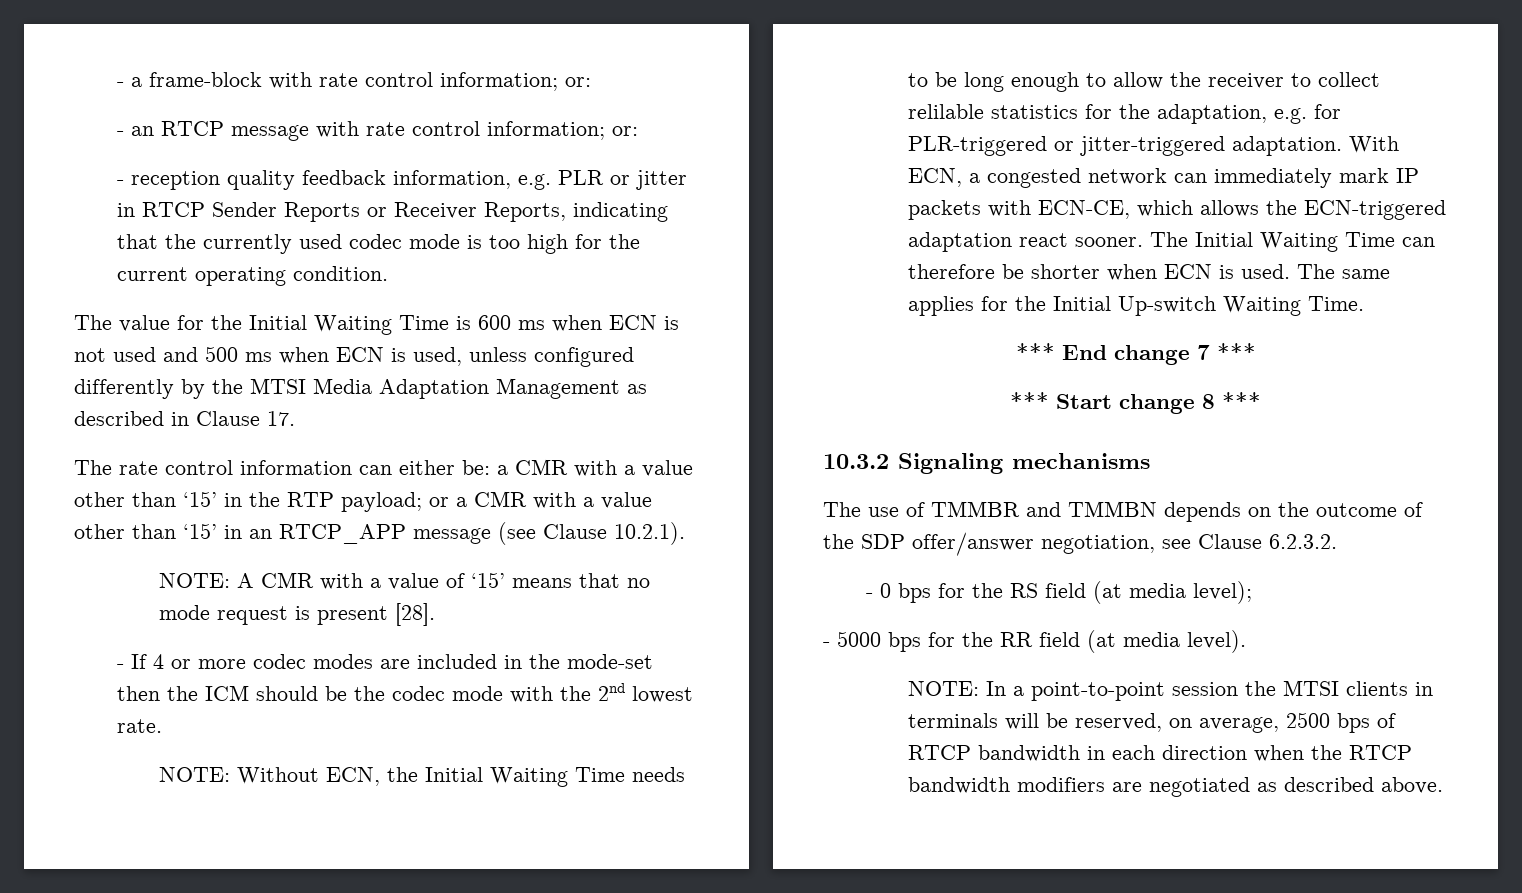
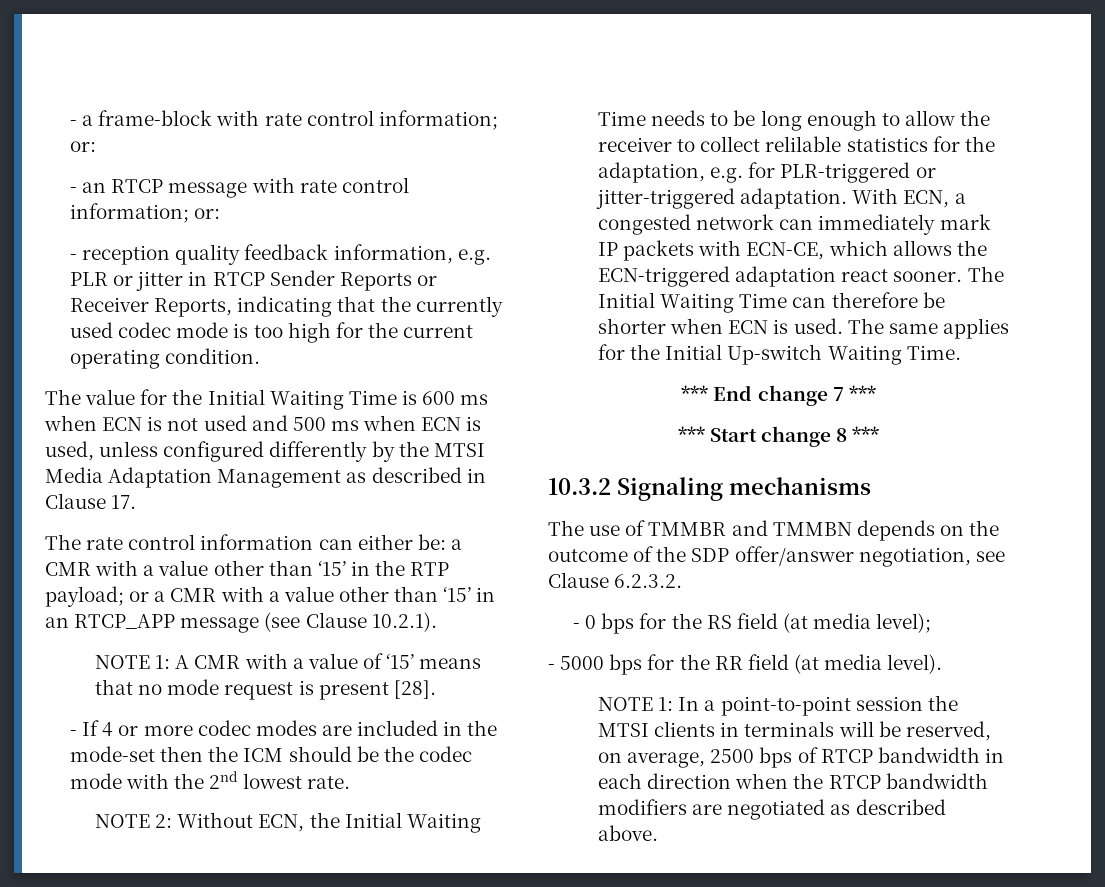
[159,573,231,588] NOTE: -> [94,655,171,669] NOTE 1:
[159,767,231,782] NOTE: -> [94,814,173,828] NOTE 2:
[908,681,980,696] NOTE: -> [597,697,674,711] NOTE 1:

